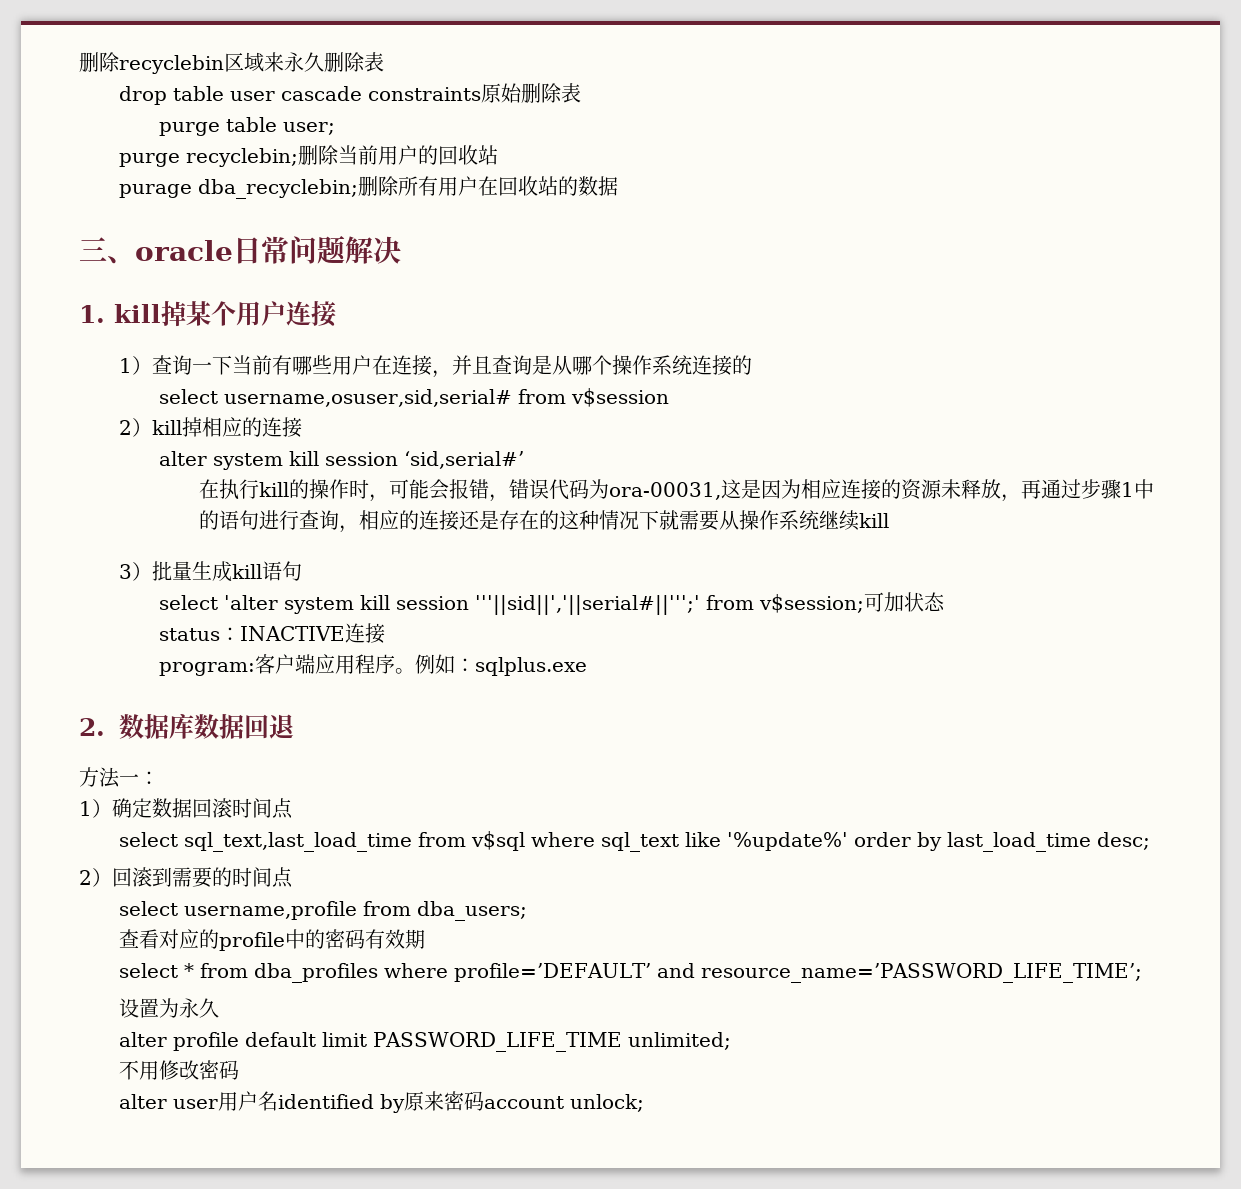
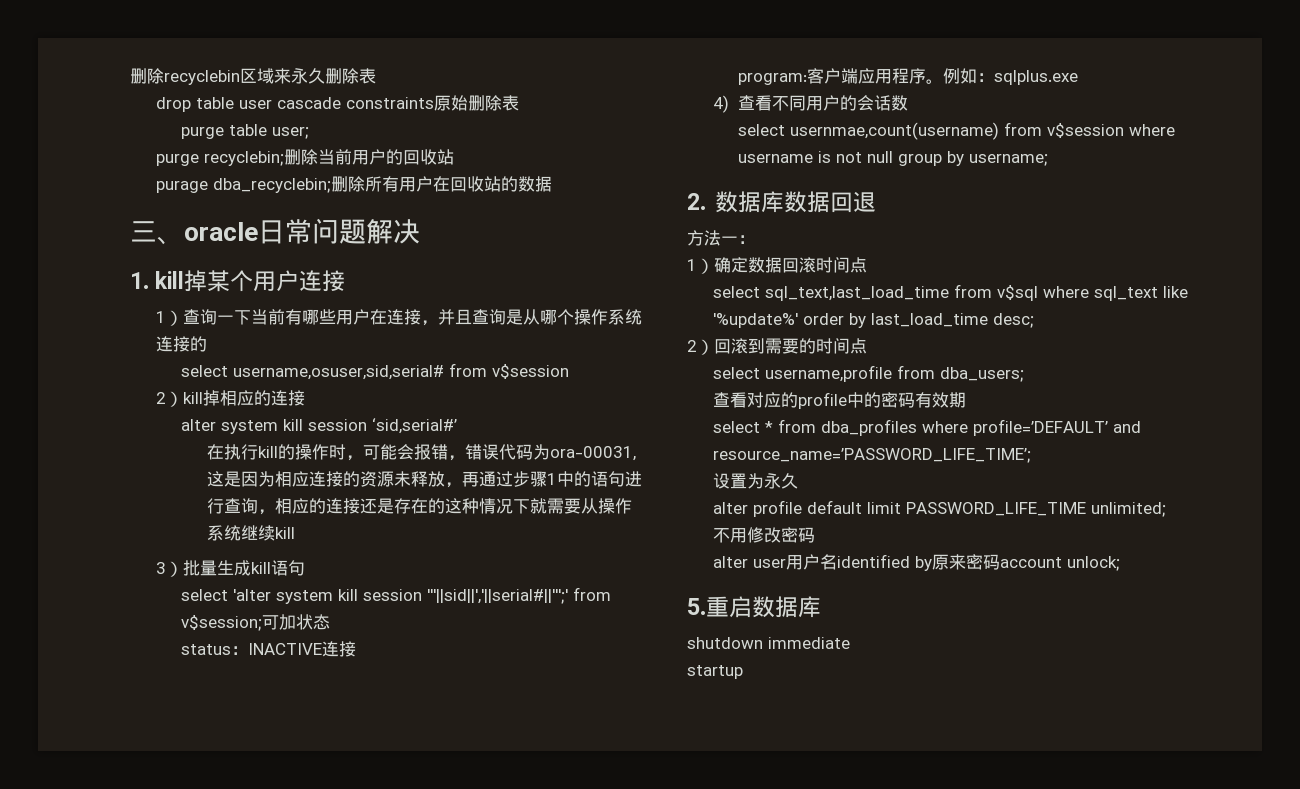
(587, 666) none -> [712,95,909,113] [738,122,1176,140] [738,151,1049,166] // 4)查看不同用户的会话数 // select usernmae,count(username) from v$session where username is not null group by username;
(644, 1103) none -> [687,596,821,618] [687,637,850,649] [687,665,743,679] // 5.重启数据库 // shutdown immediate // startup

